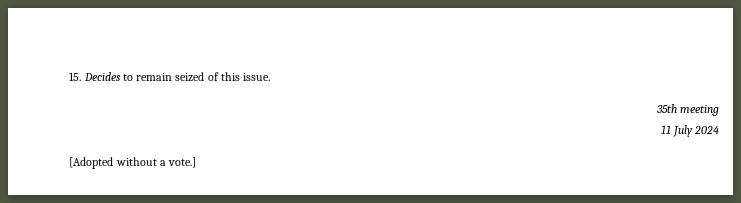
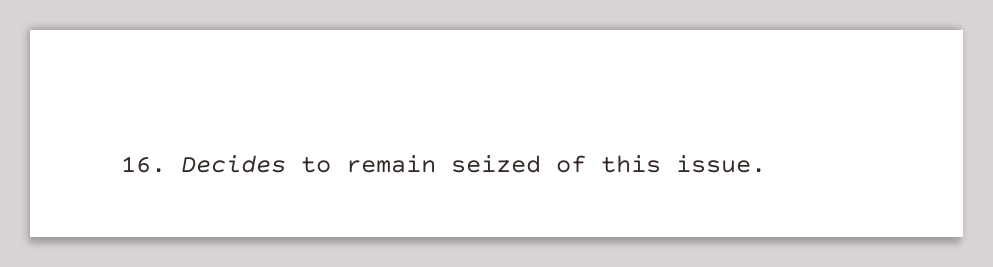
[69,72,82,81] 15. -> [121,156,167,173] 16.
[655,104,719,116] [660,125,719,137] [69,157,197,169] // 35th meeting // 11 July 2024 // [Adopted without a vote.] -> (767, 164) none

